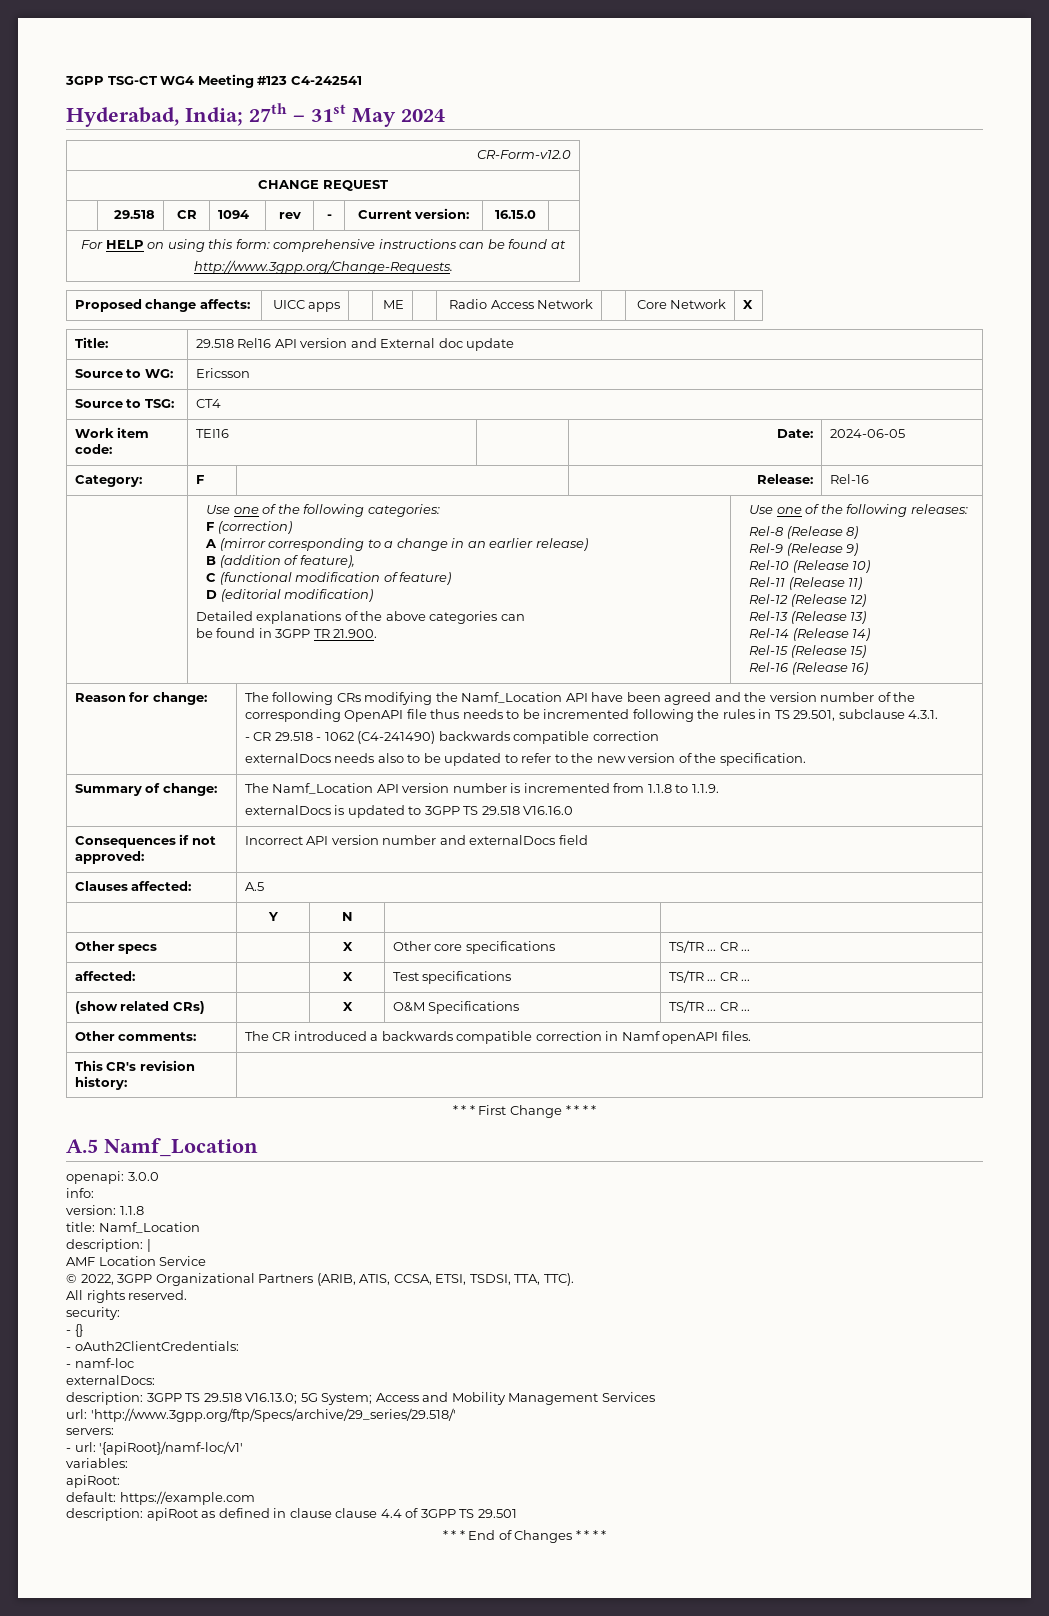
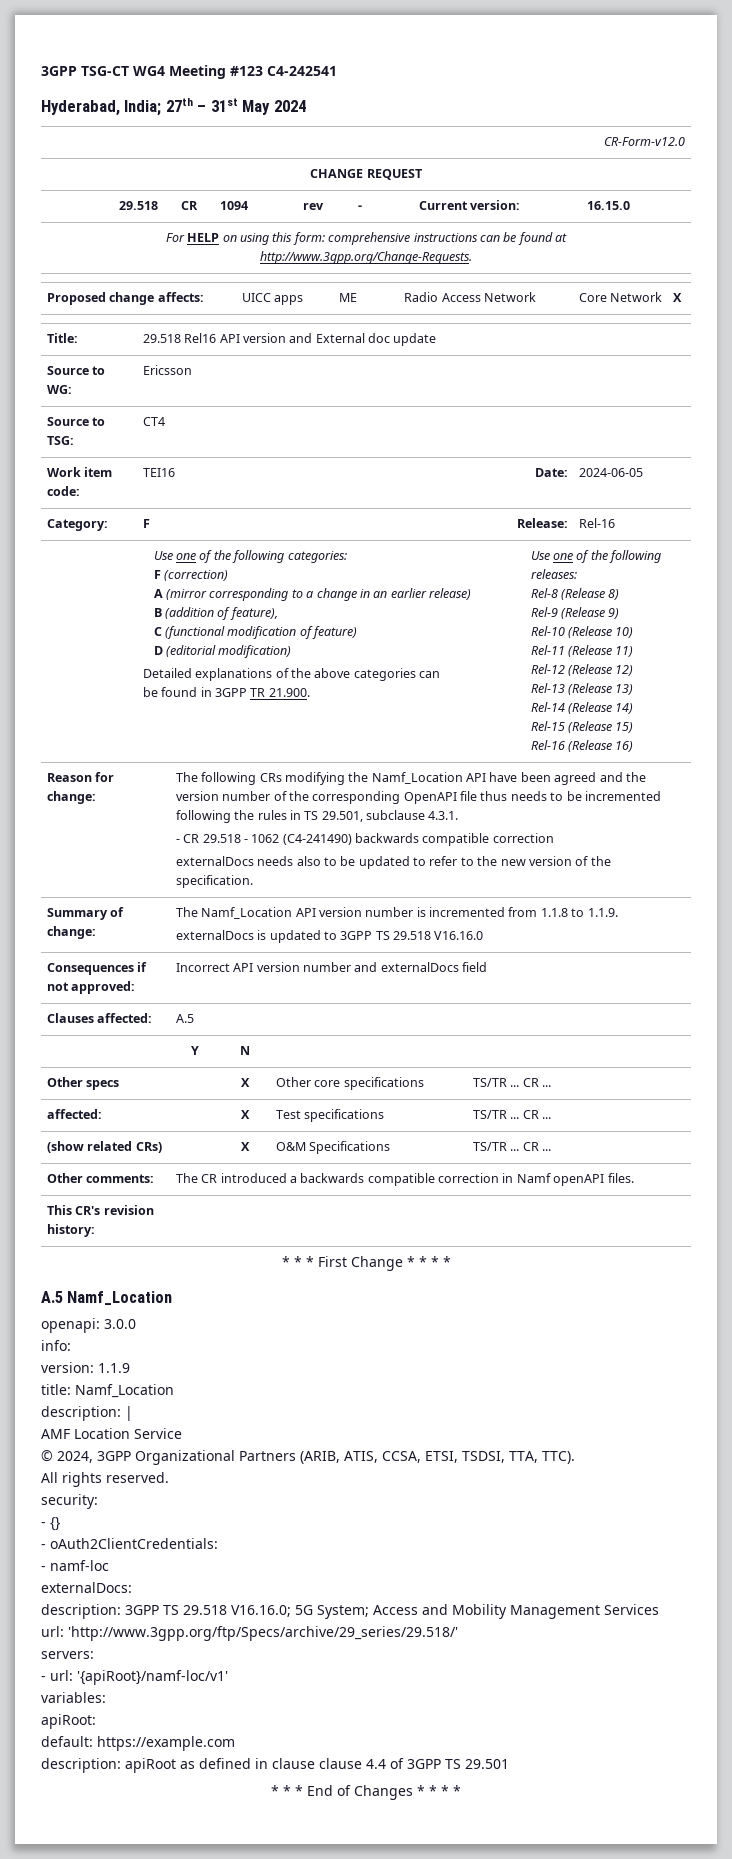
[119,1206,144,1215] 1.1.8 -> [98,1363,130,1373] 1.1.9
[80,1274,114,1285] 2022, -> [57,1451,93,1463] 2024,
[245,1393,298,1404] V16.13.0; -> [231,1605,291,1617] V16.16.0;

